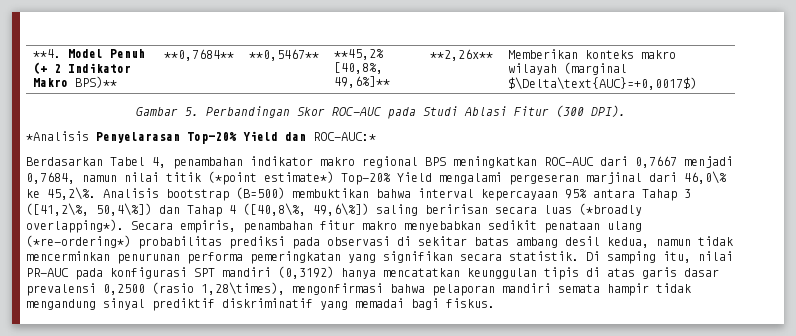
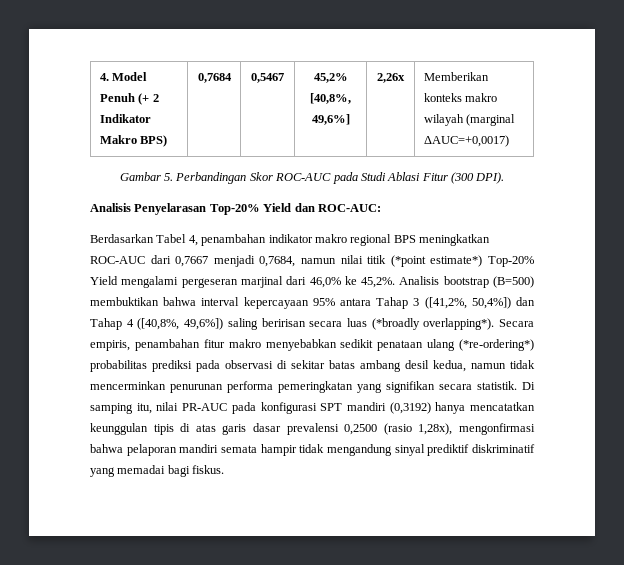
[32,49,61,58] **4. -> [99,73,109,81] 4.
[74,76,117,88] [163,49,234,61] [248,49,319,61] [333,49,384,60] [333,62,383,74] [333,76,390,88] [429,49,493,61] BPS)** | **0,7684** | **0,5467** | **45,2% [40,8%, 49,6%]** | **2,26x** -> [140,135,168,147] [197,73,232,83] [250,73,284,83] [313,73,348,83] [310,93,351,104] [311,114,350,125] [377,73,405,83] BPS) | 0,7684 | 0,5467 | 45,2% [40,8%, 49,6%] | 2,26x
[507,77,697,90] $\Delta\text{AUC}=+0,0017$) -> [423,135,509,147] ΔAUC=+0,0017)
[26,131,89,141] *Analisis -> [90,203,131,212] Analisis
[313,132,376,141] ROC-AUC:* -> [317,204,381,212] ROC-AUC:
[684,171,727,184] [26,187,96,200] 46,0\% ke 45,2\%. -> [309,276,396,288] 46,0% ke 45,2%.
[26,203,152,216] ([41,2\%, 50,4\%]) -> [424,297,511,309] ([41,2%, 50,4%])
[243,203,369,216] ([40,8\%, 49,6\%]) -> [137,318,224,330] ([40,8%, 49,6%])
[201,282,285,295] 1,28\times), -> [418,423,453,435] 1,28x),

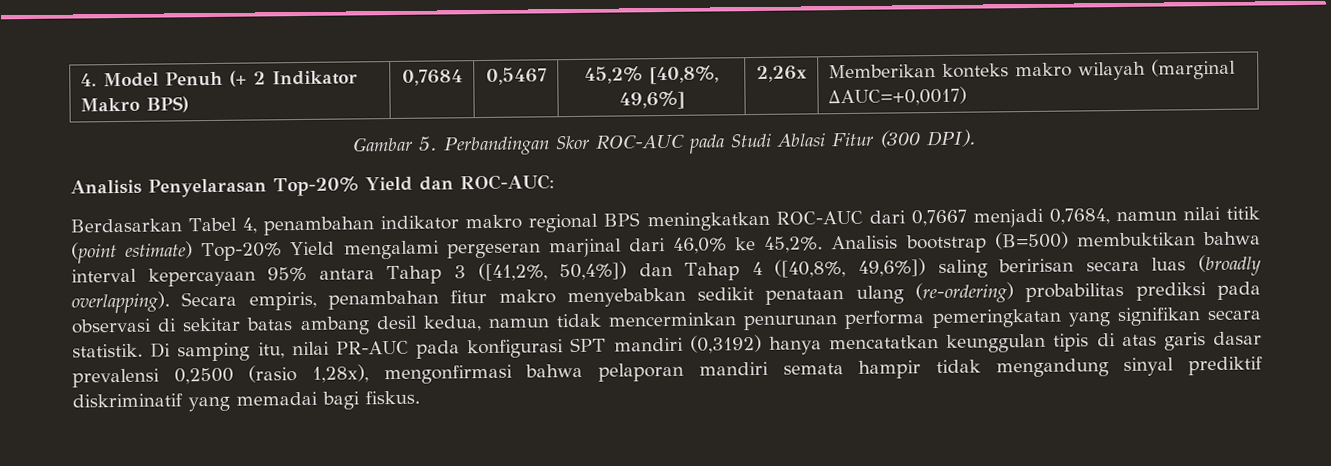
[390,255,483,267] (*point estimate*) -> [71,241,194,264] (point estimate)
[371,318,495,330] (*broadly overlapping*). -> [1197,254,1262,277] [71,291,170,314] (broadly overlapping).
[459,339,534,351] (*re-ordering*) -> [915,282,1015,304] (re-ordering)

